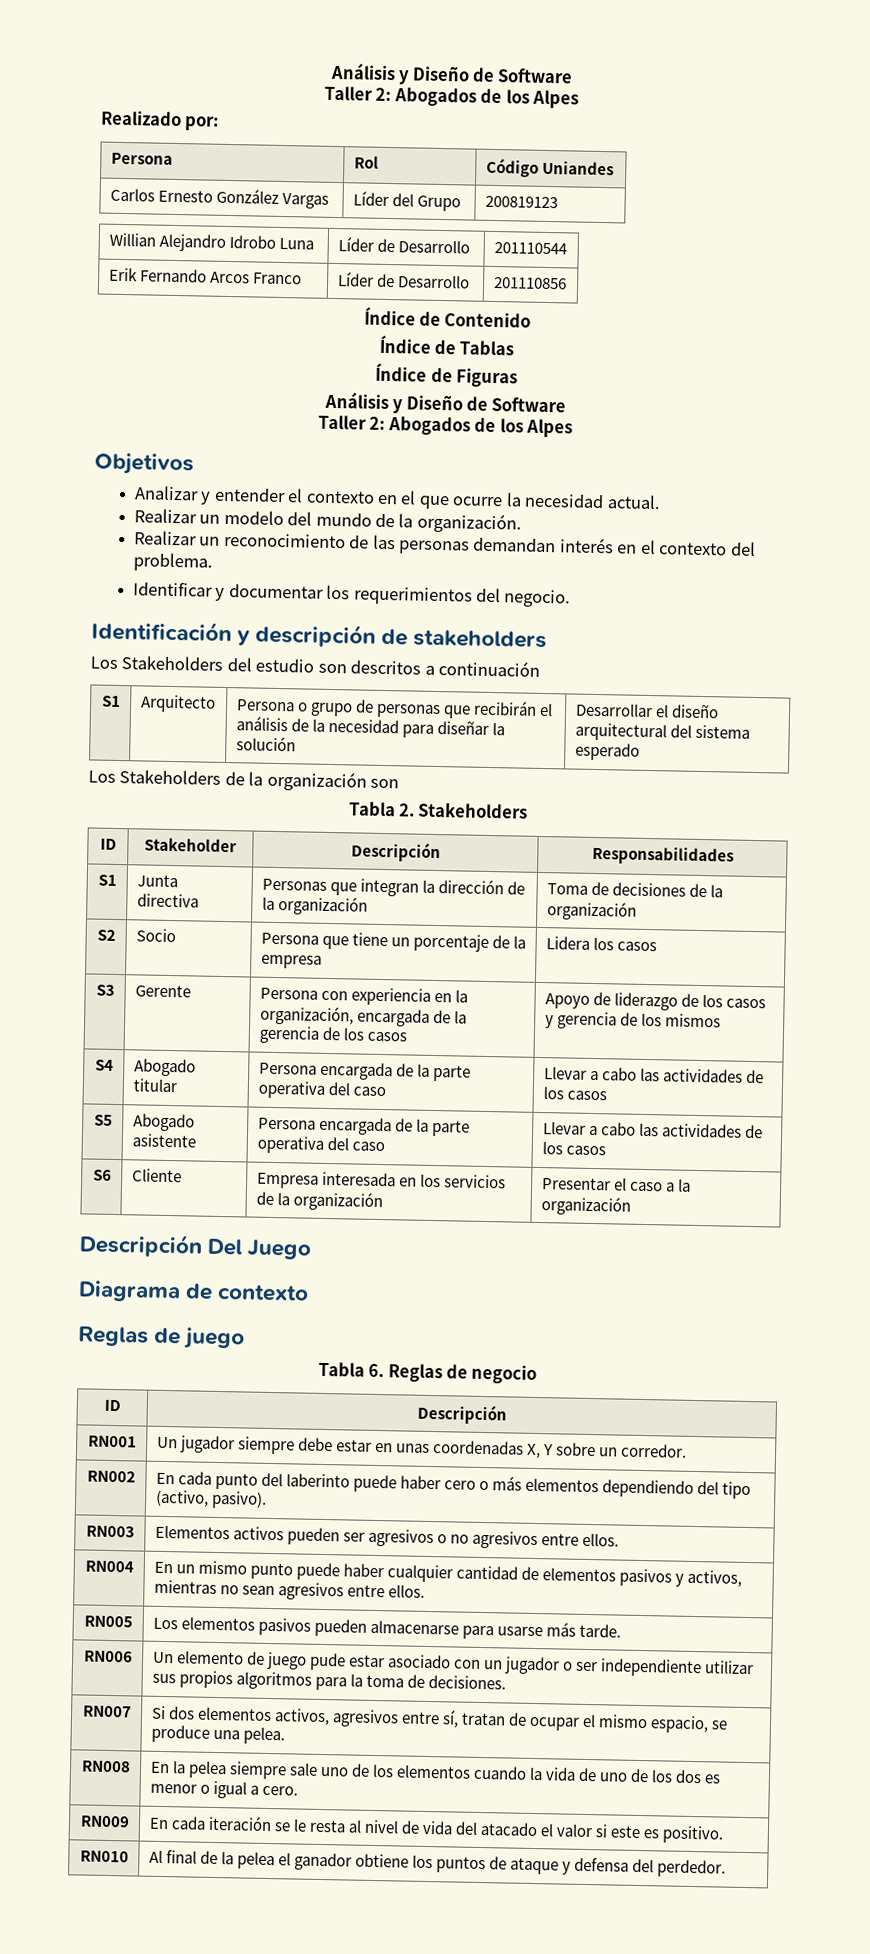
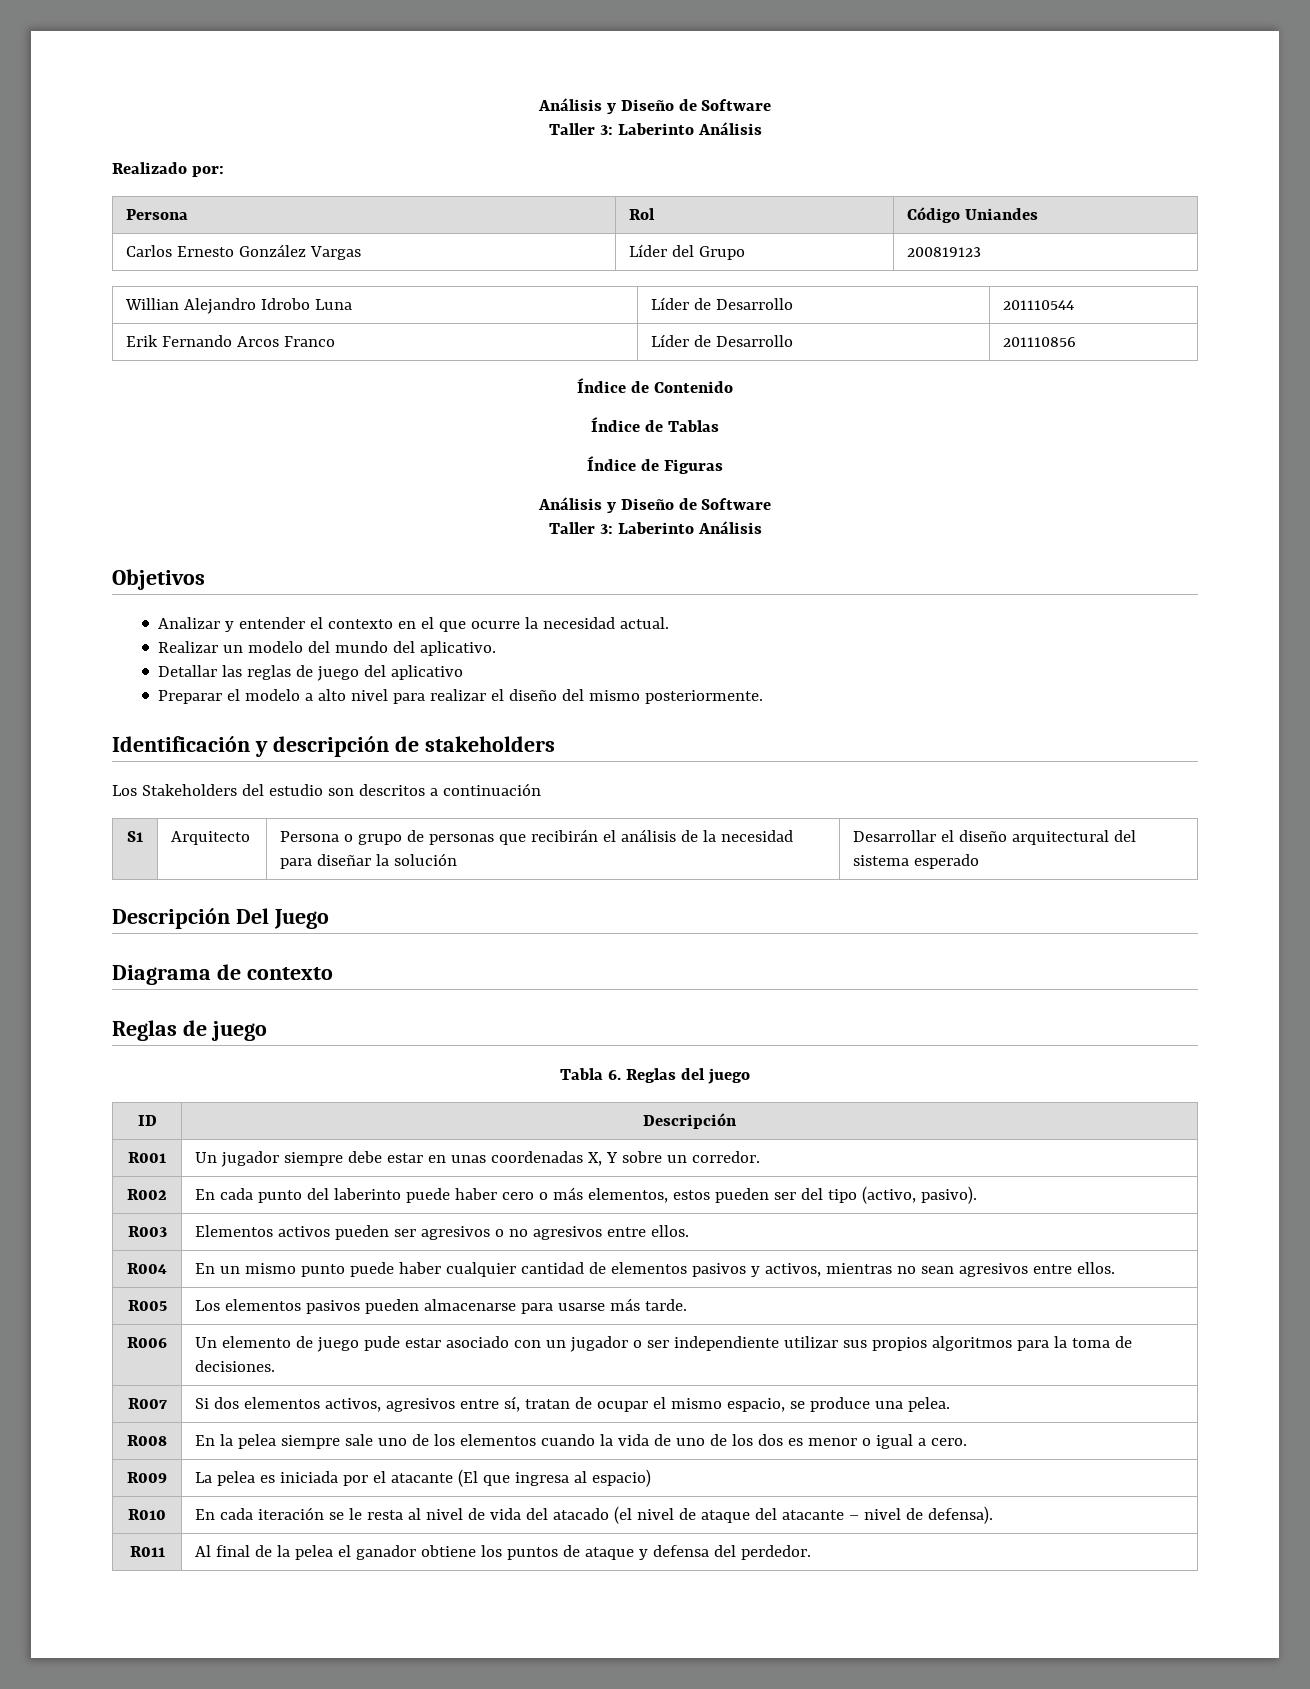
[329,62,574,85] [323,85,580,109] Análisis y Diseño de Software // Taller 2: Abogados de los Alpes -> [537,98,772,114] [548,122,762,135] Análisis y Diseño de Software // Taller 3: Laberinto Análisis
[369,416,574,438] 2: Abogados de los Alpes -> [599,521,762,534] 3: Laberinto Análisis
[375,512,522,534] [133,530,756,556] [132,552,213,572] [132,581,572,608] de la organización. // Realizar un reconocimiento de las personas demandan interés en el contexto del problema. // Identificar y documentar los requerimientos del negocio. -> [393,641,497,656] [158,665,464,681] [158,689,764,704] del aplicativo. // Detallar las reglas de juego del aplicativo // Preparar el modelo a alto nivel para realizar el diseño del mismo posteriormente.
[88,769,400,792] [348,801,529,819] [99,838,117,850] [144,837,237,853] [350,841,441,863] [591,845,734,866] [97,874,117,886] [136,874,178,888] [136,893,199,908] [261,878,525,897] [261,896,368,916] [546,881,723,898] [546,901,637,921] [96,929,116,941] [135,928,176,943] [260,932,526,953] [260,954,322,969] [545,936,657,952] [95,984,115,996] [134,984,191,998] [259,987,468,1006] [259,1005,467,1027] [258,1025,407,1044] [544,991,766,1011] [544,1011,721,1030] [94,1059,114,1071] [133,1058,196,1077] [132,1078,178,1093] [258,1061,471,1082] [257,1080,386,1099] [543,1066,764,1084] [542,1086,607,1101] [93,1114,113,1126] [132,1113,195,1132] [131,1133,196,1148] [257,1116,470,1137] [256,1135,385,1154] [542,1121,763,1139] [541,1141,606,1156] [92,1169,112,1181] [131,1168,182,1183] [255,1171,506,1189] [255,1191,383,1212] [541,1177,691,1192] [540,1196,631,1216] // Los Stakeholders de la organización son // Tabla 2. Stakeholders // ID | Stakeholder | Descripción | Responsabilidades // S1 | Junta directiva | Personas que integran la dirección de la organización | Toma de decisiones de la organización // S2 | Socio | Persona que tiene un porcentaje de la empresa | Lidera los casos // S3 | Gerente | Persona con experiencia en la organización, encargada de la gerencia de los casos | Apoyo de liderazgo de los casos y gerencia de los mismos // S4 | Abogado titular | Persona encargada de la parte operativa del caso | Llevar a cabo las actividades de los casos // S5 | Abogado asistente | Persona encargada de la parte operativa del caso | Llevar a cabo las actividades de los casos // S6 | Cliente | Empresa interesada en los servicios de la organización | Presentar el caso a la organización -> (980, 861) none
[445,1364,538,1385] de negocio -> [680,1068,750,1084] del juego
[87,1435,137,1448] RN001 -> [128,1152,166,1163] R001
[86,1470,136,1483] RN002 -> [127,1189,167,1200] R002
[525,1477,695,1498] elementos dependiendo -> [588,1188,797,1203] elementos, estos pueden ser
[85,1525,135,1538] RN003 -> [127,1226,167,1237] R003
[84,1560,134,1573] RN004 -> [127,1263,167,1274] R004
[83,1615,133,1628] RN005 -> [127,1300,167,1311] R005
[83,1650,133,1663] RN006 -> [127,1337,167,1348] R006
[81,1705,132,1718] RN007 -> [127,1398,167,1409] R007
[80,1760,131,1773] RN008 -> [127,1435,167,1446] R008
[79,1815,130,1828] RN009 -> [127,1472,167,1483] [195,1469,652,1487] [128,1509,166,1520] R009 | La pelea es iniciada por el atacante (El que ingresa al espacio) // R010
[540,1823,725,1844] [79,1850,129,1863] el valor si este es positivo. // RN010 -> [614,1506,994,1524] [129,1546,165,1557] (el nivel de ataque del atacante – nivel de defensa). // R011

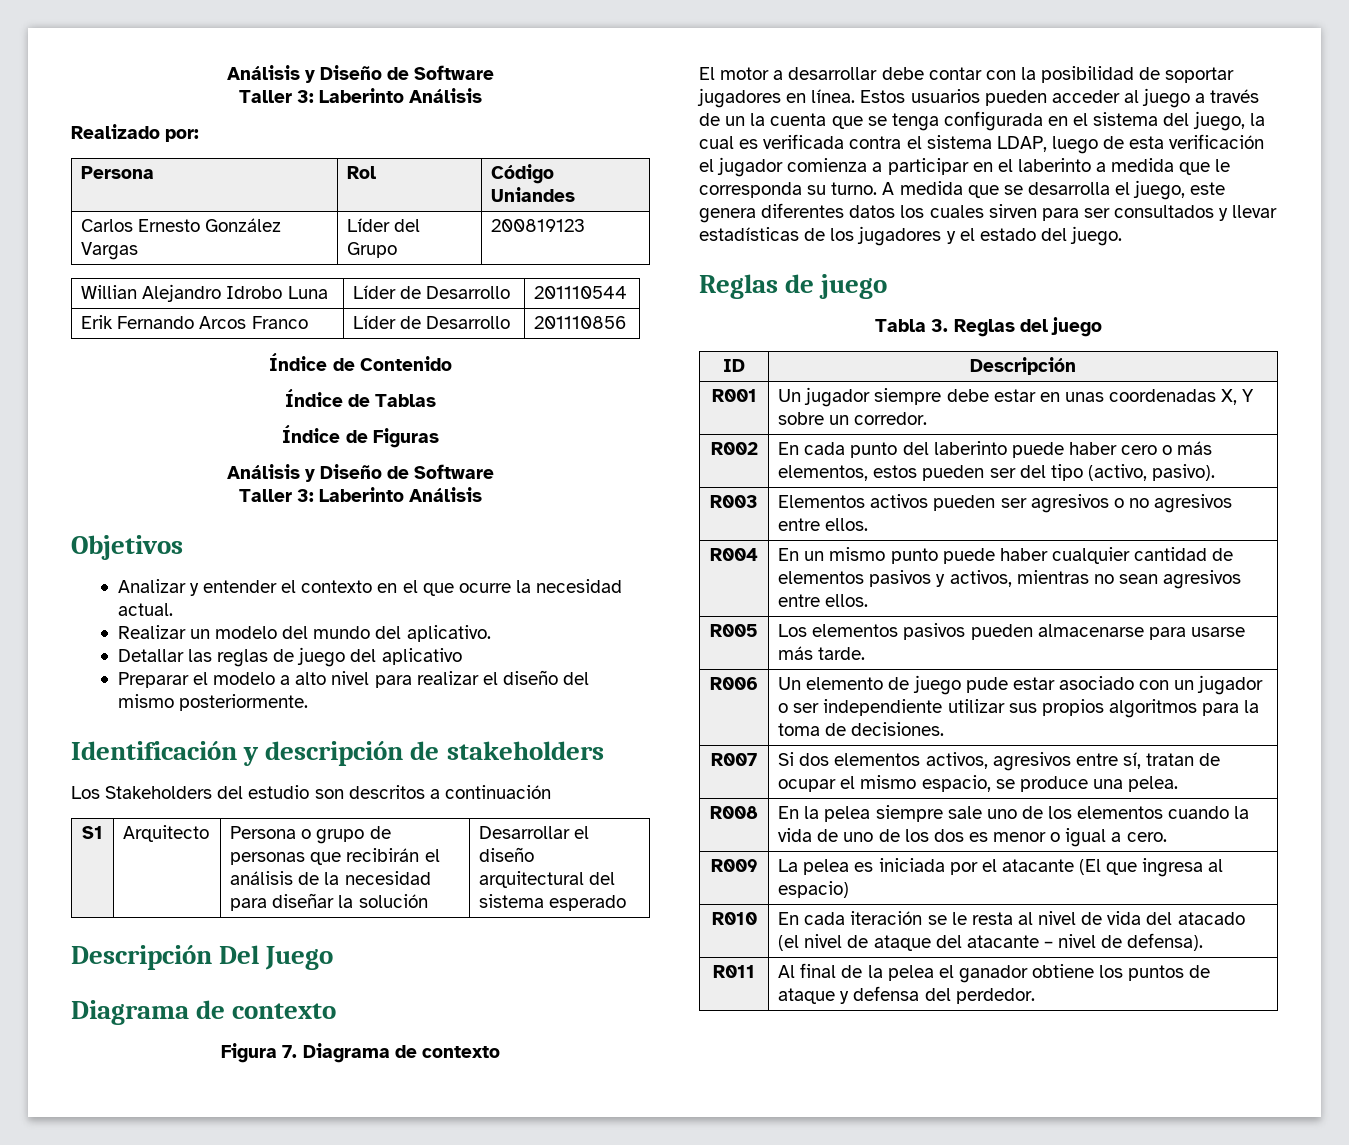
(333, 973) none -> [221,1043,500,1063] [699,66,1235,83] [697,88,1260,108] [699,111,1265,131] [699,134,1265,154] [699,157,1231,177] [699,180,1226,200] [699,203,1278,223] [699,226,1123,246] // Figura 7. Diagrama de contexto // El motor a desarrollar debe contar con la posibilidad de soportar jugadores en línea. Estos usuarios pueden acceder al juego a través de un la cuenta que se tenga configurada en el sistema del juego, la cual es verificada contra el sistema LDAP, luego de esta verificación el jugador comienza a participar en el laberinto a medida que le corresponda su turno. A medida que se desarrolla el juego, este genera diferentes datos los cuales sirven para ser consultados y llevar estadísticas de los jugadores y el estado del juego.
[608,1070,622,1080] 6. -> [931,319,949,332] 3.

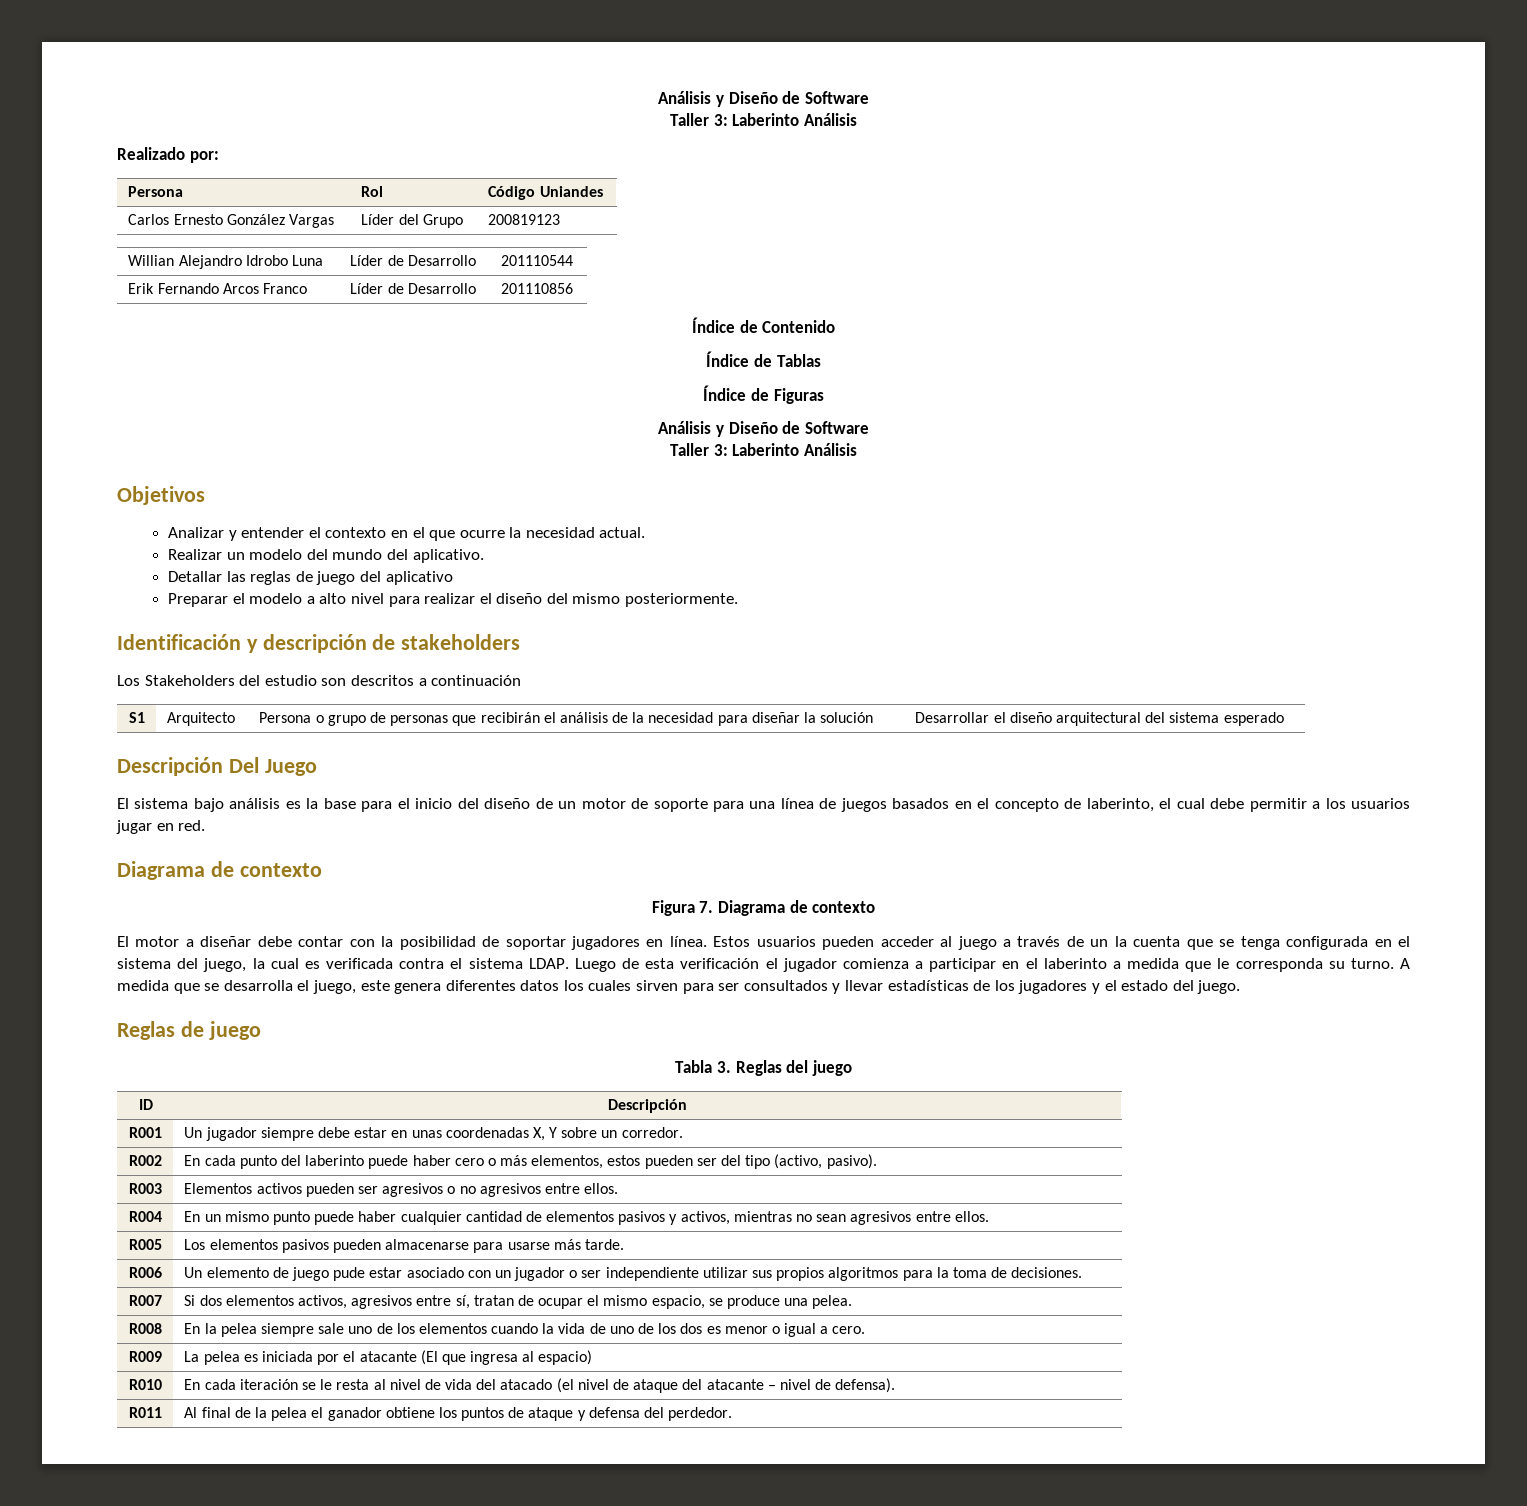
(334, 958) none -> [117,798,1411,812] [116,820,206,834] // El sistema bajo análisis es la base para el inicio del diseño de un motor de soporte para una línea de juegos basados en el concepto de laberinto, el cual debe permitir a los usuarios jugar en red.
[788,67,878,80] desarrollar -> [200,936,252,947] diseñar
[996,136,1098,154] LDAP, luego -> [528,958,616,972] LDAP. Luego

